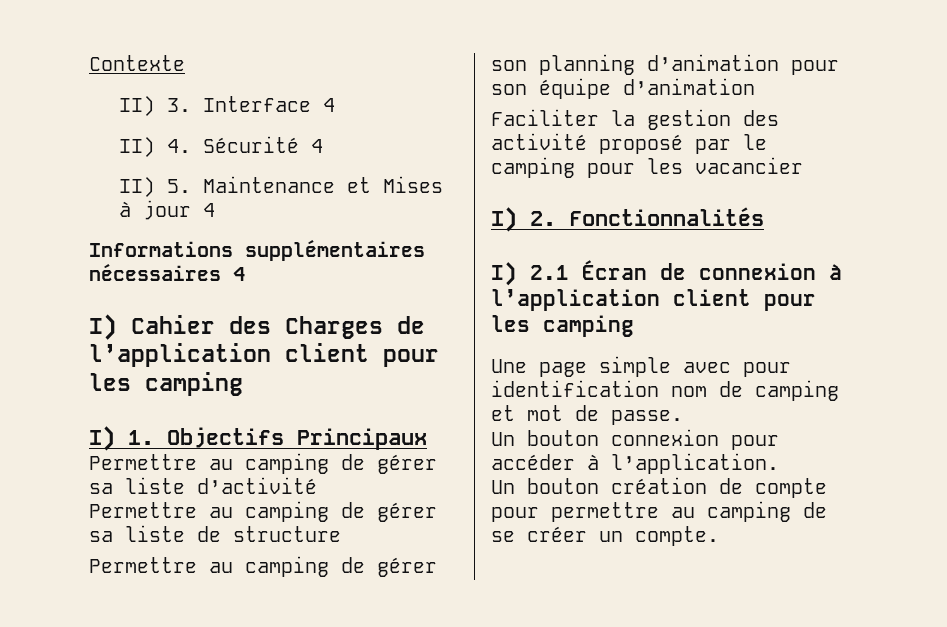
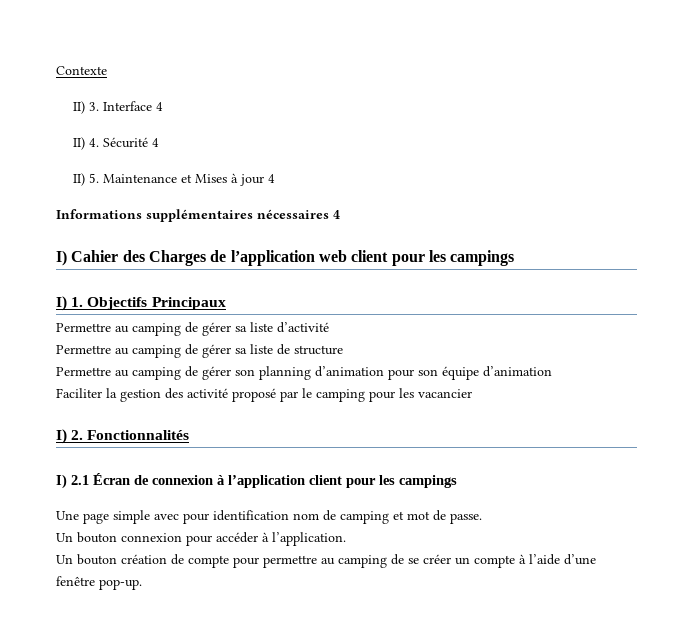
[285,343,439,367] [89,372,243,396] client pour les camping -> [318,250,515,266] web client pour les campings
[543,315,634,337] camping -> [399,475,457,488] campings
[635,526,719,546] compte. -> [474,554,596,568] [56,576,142,590] compte à l’aide d’une fenêtre pop-up.

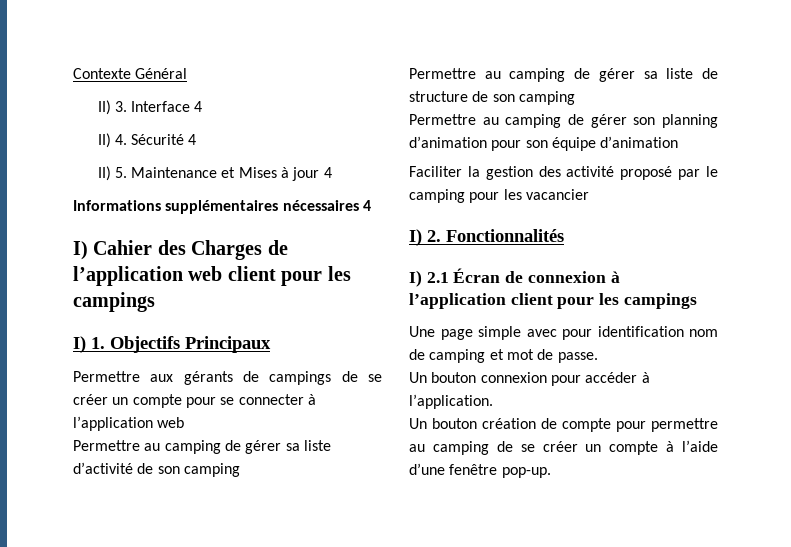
(107, 70) none -> [135,68,188,79] Général
(226, 303) none -> [73,371,382,385] [73,394,316,408] [73,416,185,431] // Permettre aux gérants de campings de se créer un compte pour se connecter à l’application web
(329, 327) none -> [137,463,240,477] de son camping
(343, 350) none -> [472,91,575,105] de son camping

